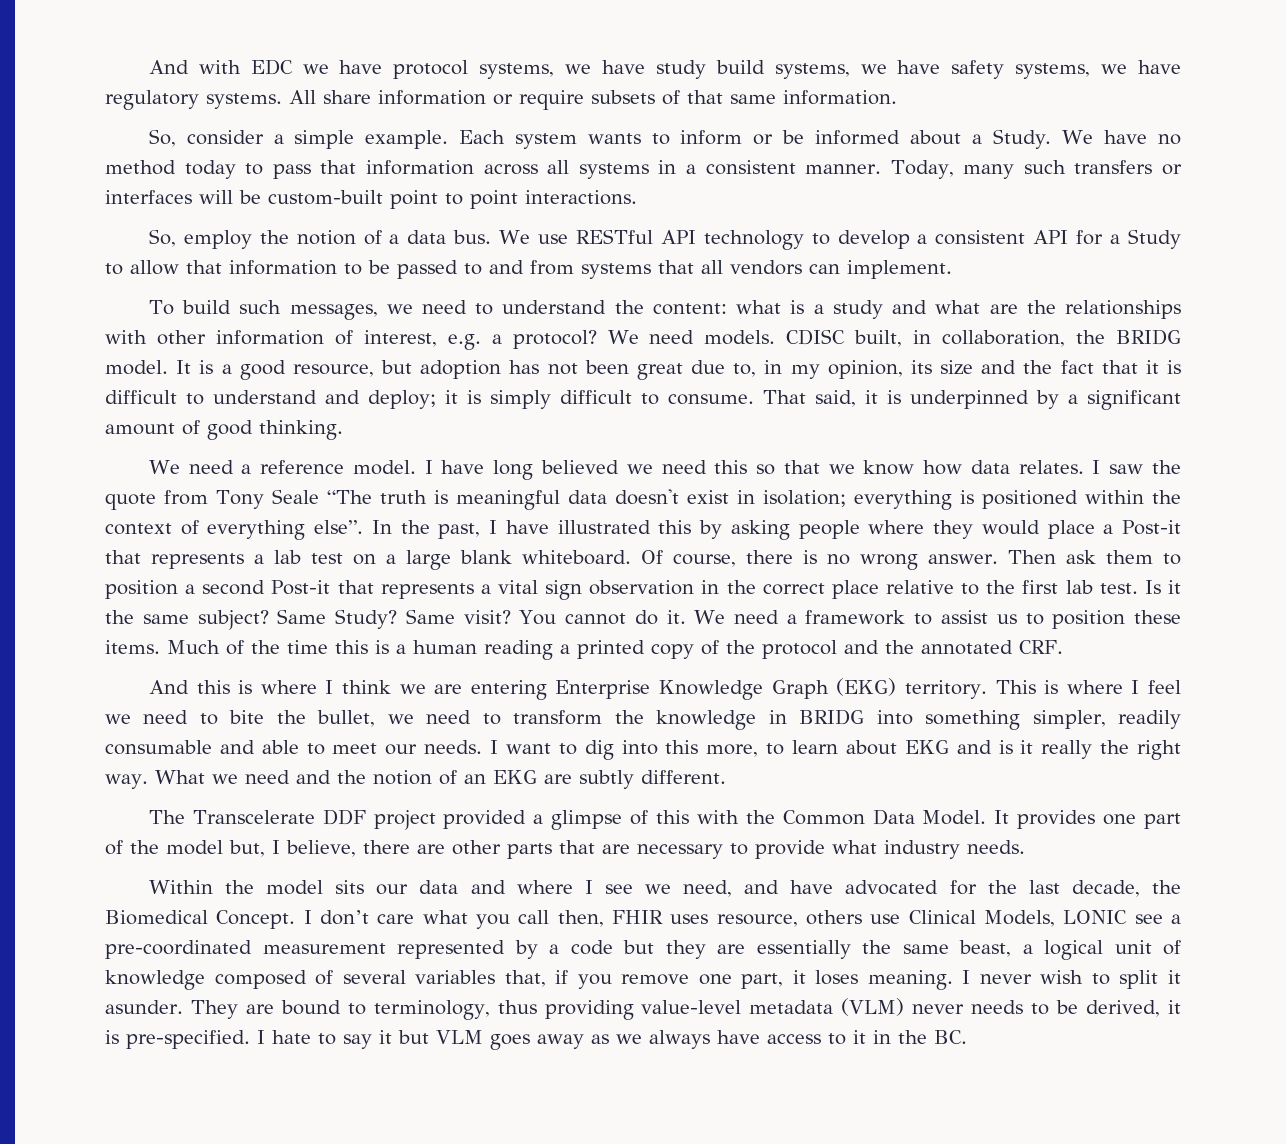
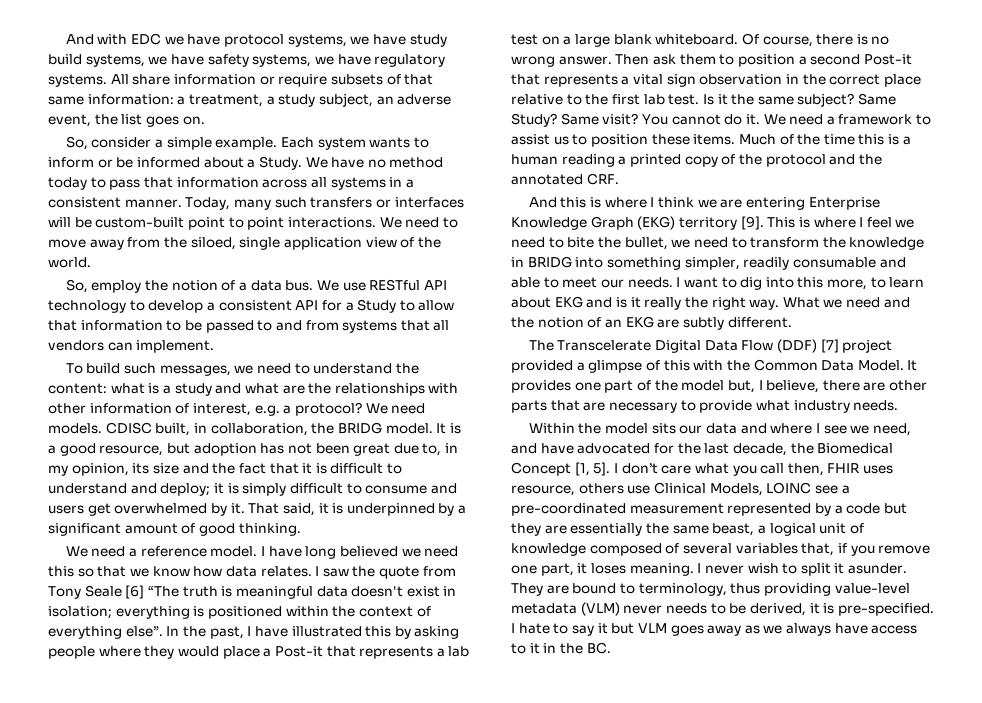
[783,90,897,105] information. -> [87,93,452,107] [48,114,205,127] information: a treatment, a study subject, an adverse event, the list goes on.
(637, 197) none -> [379,217,458,228] [48,237,441,250] [48,257,91,268] We need to move away from the siloed, single application view of the world.
[668,394,754,405] consume. -> [365,483,457,494] [48,503,245,516] consume and users get overwhelmed by it.
(319, 496) none -> [125,585,145,599] [6]
[904,680,987,699] territory. -> [678,216,764,230] territory [9].
[322,809,366,825] DDF -> [655,339,839,353] Digital Data Flow (DDF) [7]
[216,910,296,929] Concept. -> [511,462,611,476] Concept [1, 5].
[1063,910,1128,924] LONIC -> [766,482,812,494] LOINC

